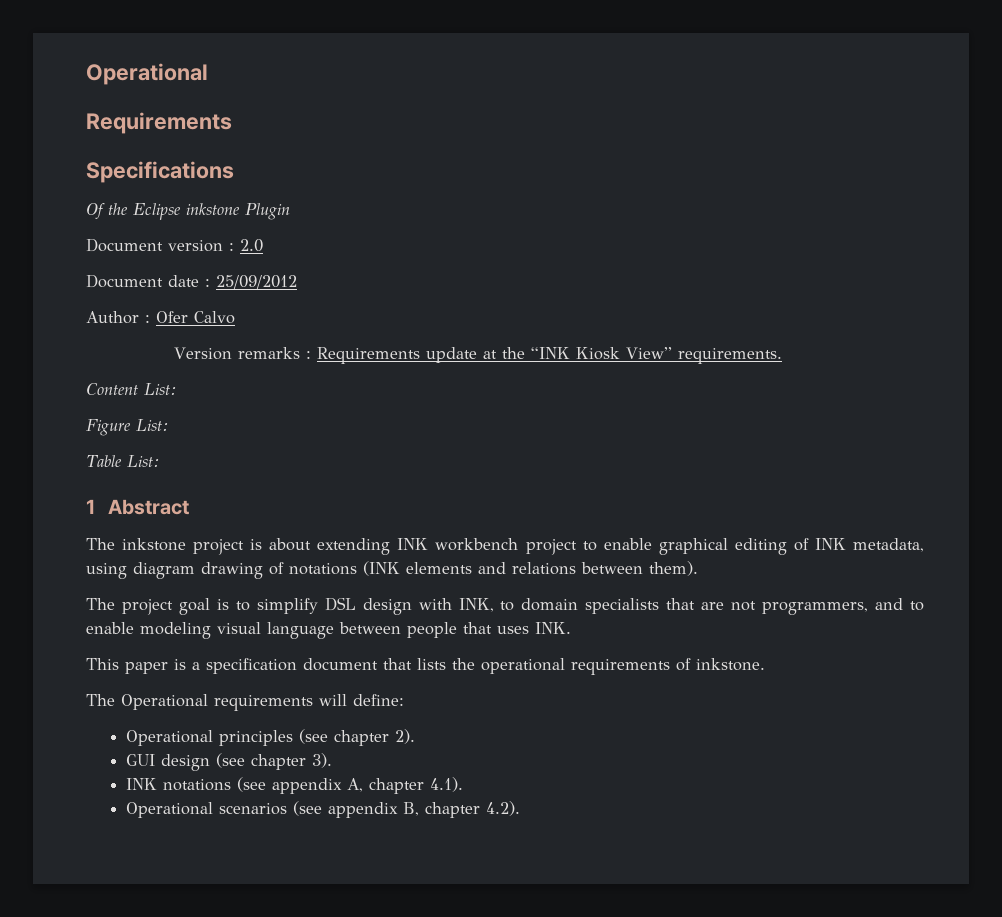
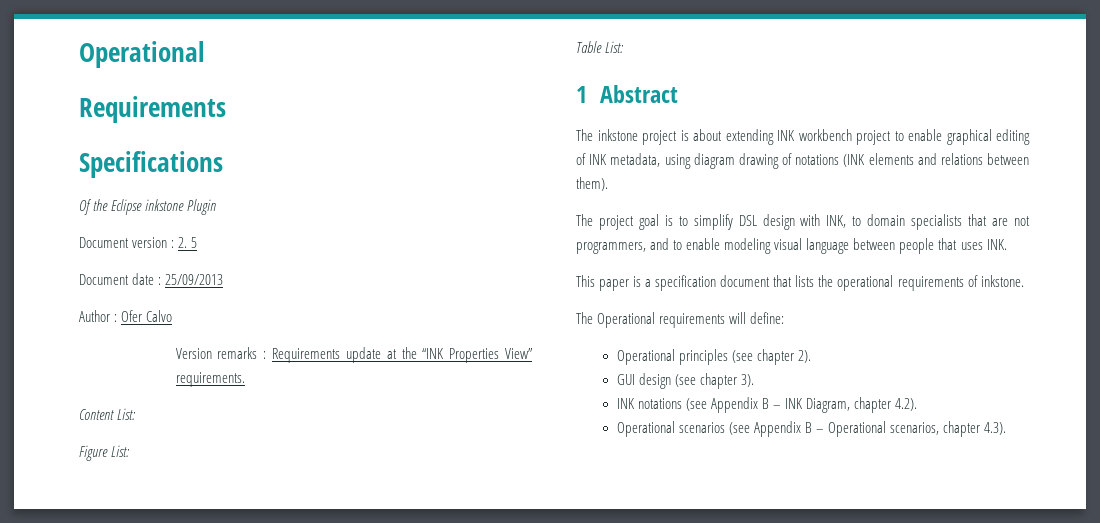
[240,239,263,252] 2.0 -> [178,237,198,248] 2. 5
[216,275,297,289] 25/09/2012 -> [165,274,224,285] 25/09/2013
[576,347,621,360] Kiosk -> [449,348,500,363] Properties
[272,777,464,794] [126,801,521,818] appendix A, chapter 4.1). // Operational scenarios (see appendix B, chapter 4.2). -> [710,397,918,413] [616,421,1007,437] Appendix B – INK Diagram, chapter 4.2). // Operational scenarios (see Appendix B – Operational scenarios, chapter 4.3).

